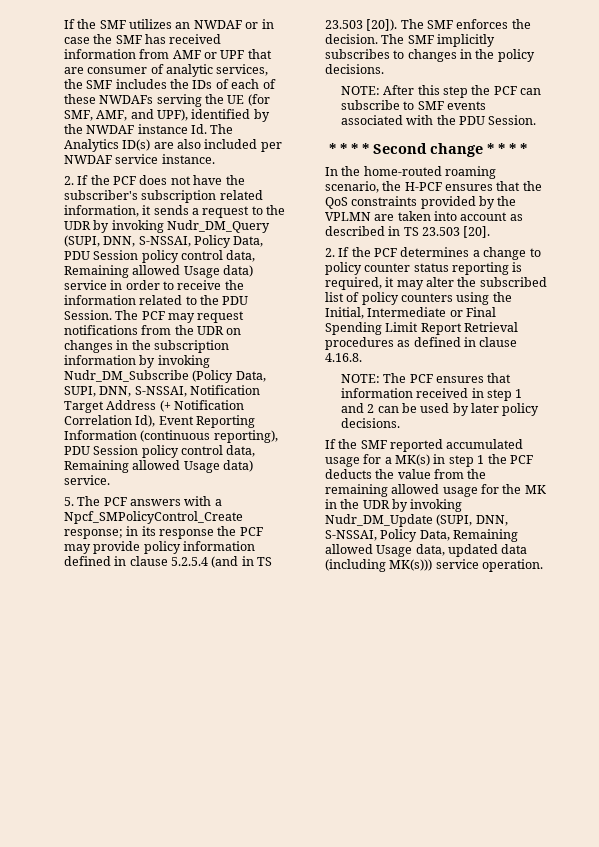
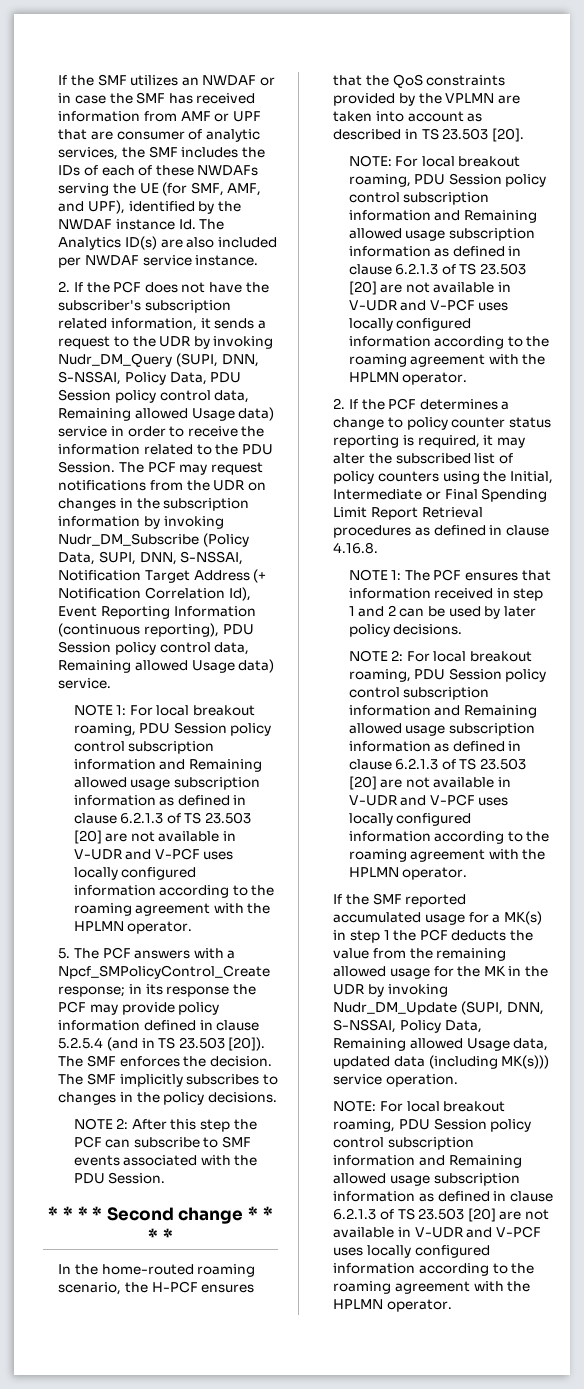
(110, 480) none -> [73,704,256,716] [73,722,272,736] [73,741,215,754] [73,759,262,772] [73,777,260,790] [73,795,247,806] [73,812,252,824] [73,830,237,844] [73,848,234,860] [73,867,197,880] [73,885,275,898] [73,903,271,916] [73,921,193,934] // NOTE 1: For local breakout roaming, PDU Session policy control subscription information and Remaining allowed usage subscription information as defined in clause 6.2.1.3 of TS 23.503 [20] are not available in V-UDR and V-PCF uses locally configured information according to the roaming agreement with the HPLMN operator.
[340,86,380,95] NOTE: -> [73,1118,129,1130] NOTE 2:
(491, 232) none -> [348,155,521,167] [348,173,547,187] [348,192,490,205] [348,210,537,223] [348,228,535,241] [348,246,522,257] [348,263,527,275] [348,281,512,295] [348,299,509,311] [348,318,472,331] [348,336,550,349] [348,354,546,367] [348,372,468,385] // NOTE: For local breakout roaming, PDU Session policy control subscription information and Remaining allowed usage subscription information as defined in clause 6.2.1.3 of TS 23.503 [20] are not available in V-UDR and V-PCF uses locally configured information according to the roaming agreement with the HPLMN operator.
[340,374,380,383] NOTE: -> [348,569,402,581] NOTE 1:
(400, 423) none -> [348,650,533,662] [348,668,547,682] [348,687,490,700] [348,705,537,718] [348,723,535,736] [348,741,522,752] [348,758,527,770] [348,776,512,790] [348,794,509,806] [348,813,472,826] [348,831,550,844] [348,849,546,862] [348,867,468,880] // NOTE 2: For local breakout roaming, PDU Session policy control subscription information and Remaining allowed usage subscription information as defined in clause 6.2.1.3 of TS 23.503 [20] are not available in V-UDR and V-PCF uses locally configured information according to the roaming agreement with the HPLMN operator.
(544, 565) none -> [333,1100,506,1112] [333,1118,532,1132] [333,1137,474,1150] [333,1155,522,1168] [333,1173,520,1186] [333,1191,553,1202] [333,1208,550,1222] [333,1226,541,1238] [333,1245,490,1258] [333,1263,535,1276] [333,1281,531,1294] [333,1299,452,1312] // NOTE: For local breakout roaming, PDU Session policy control subscription information and Remaining allowed usage subscription information as defined in clause 6.2.1.3 of TS 23.503 [20] are not available in V-UDR and V-PCF uses locally configured information according to the roaming agreement with the HPLMN operator.

